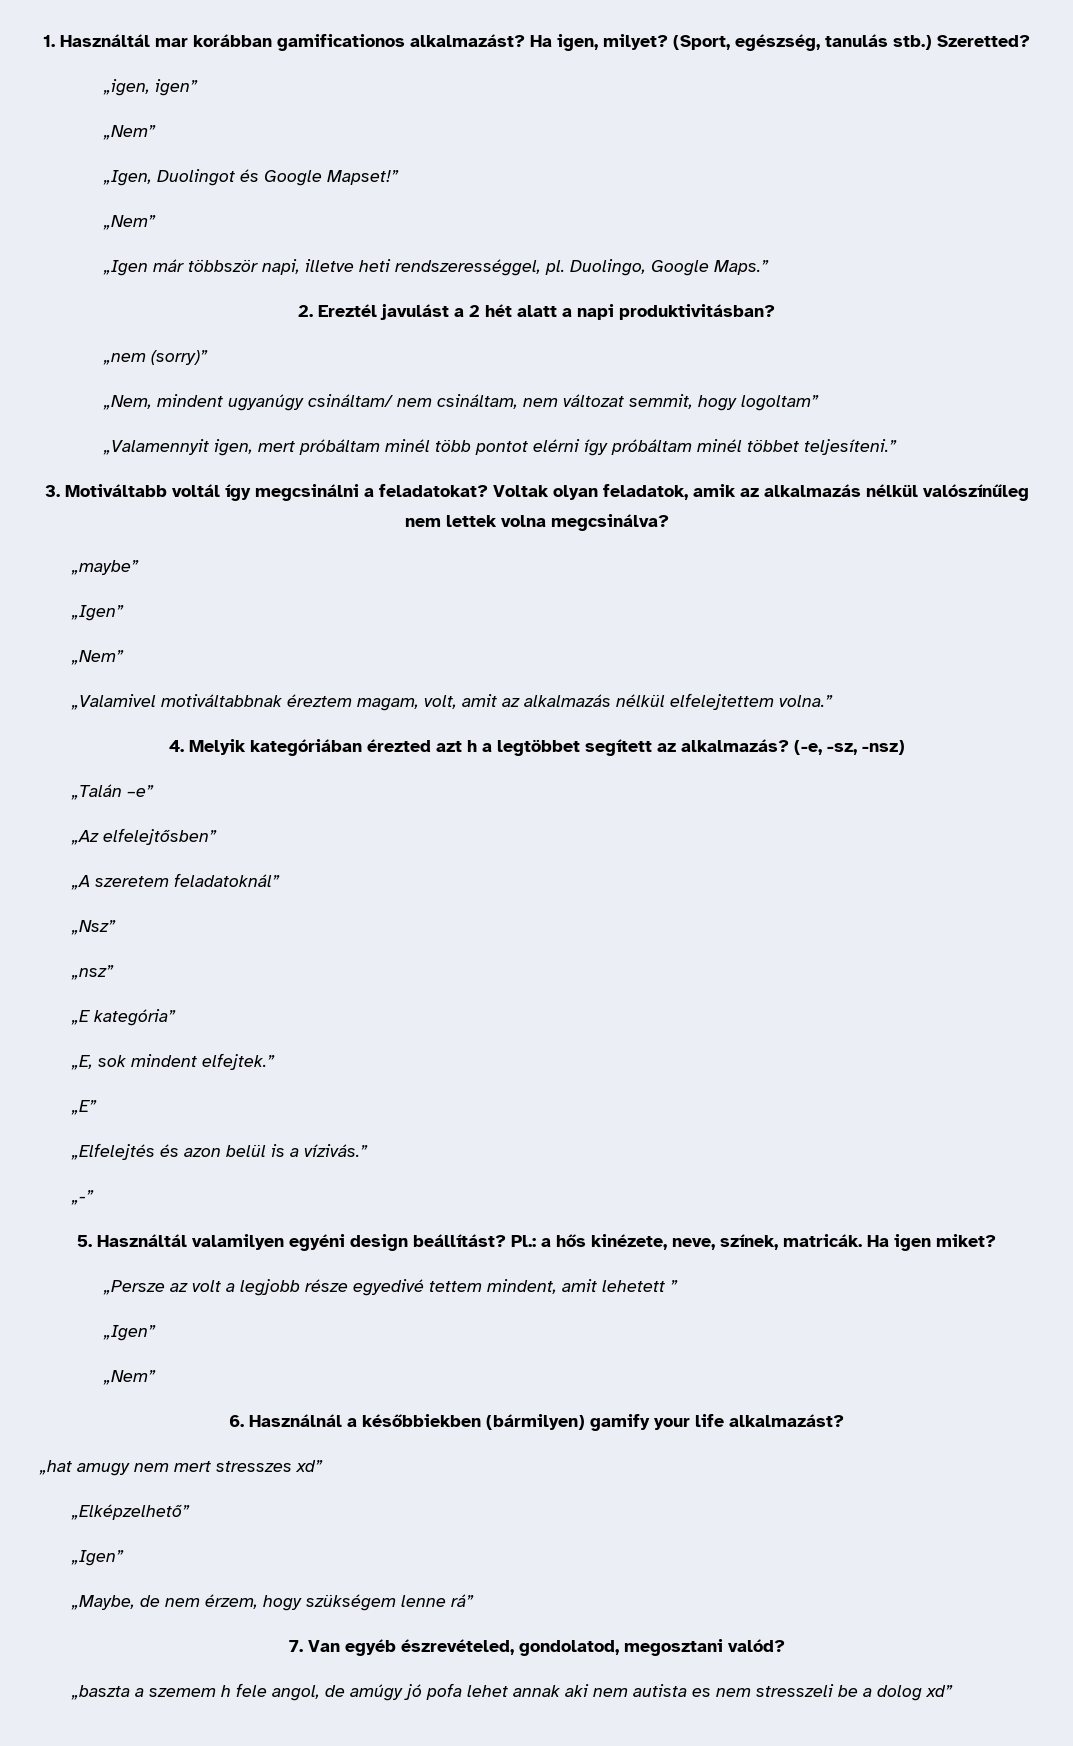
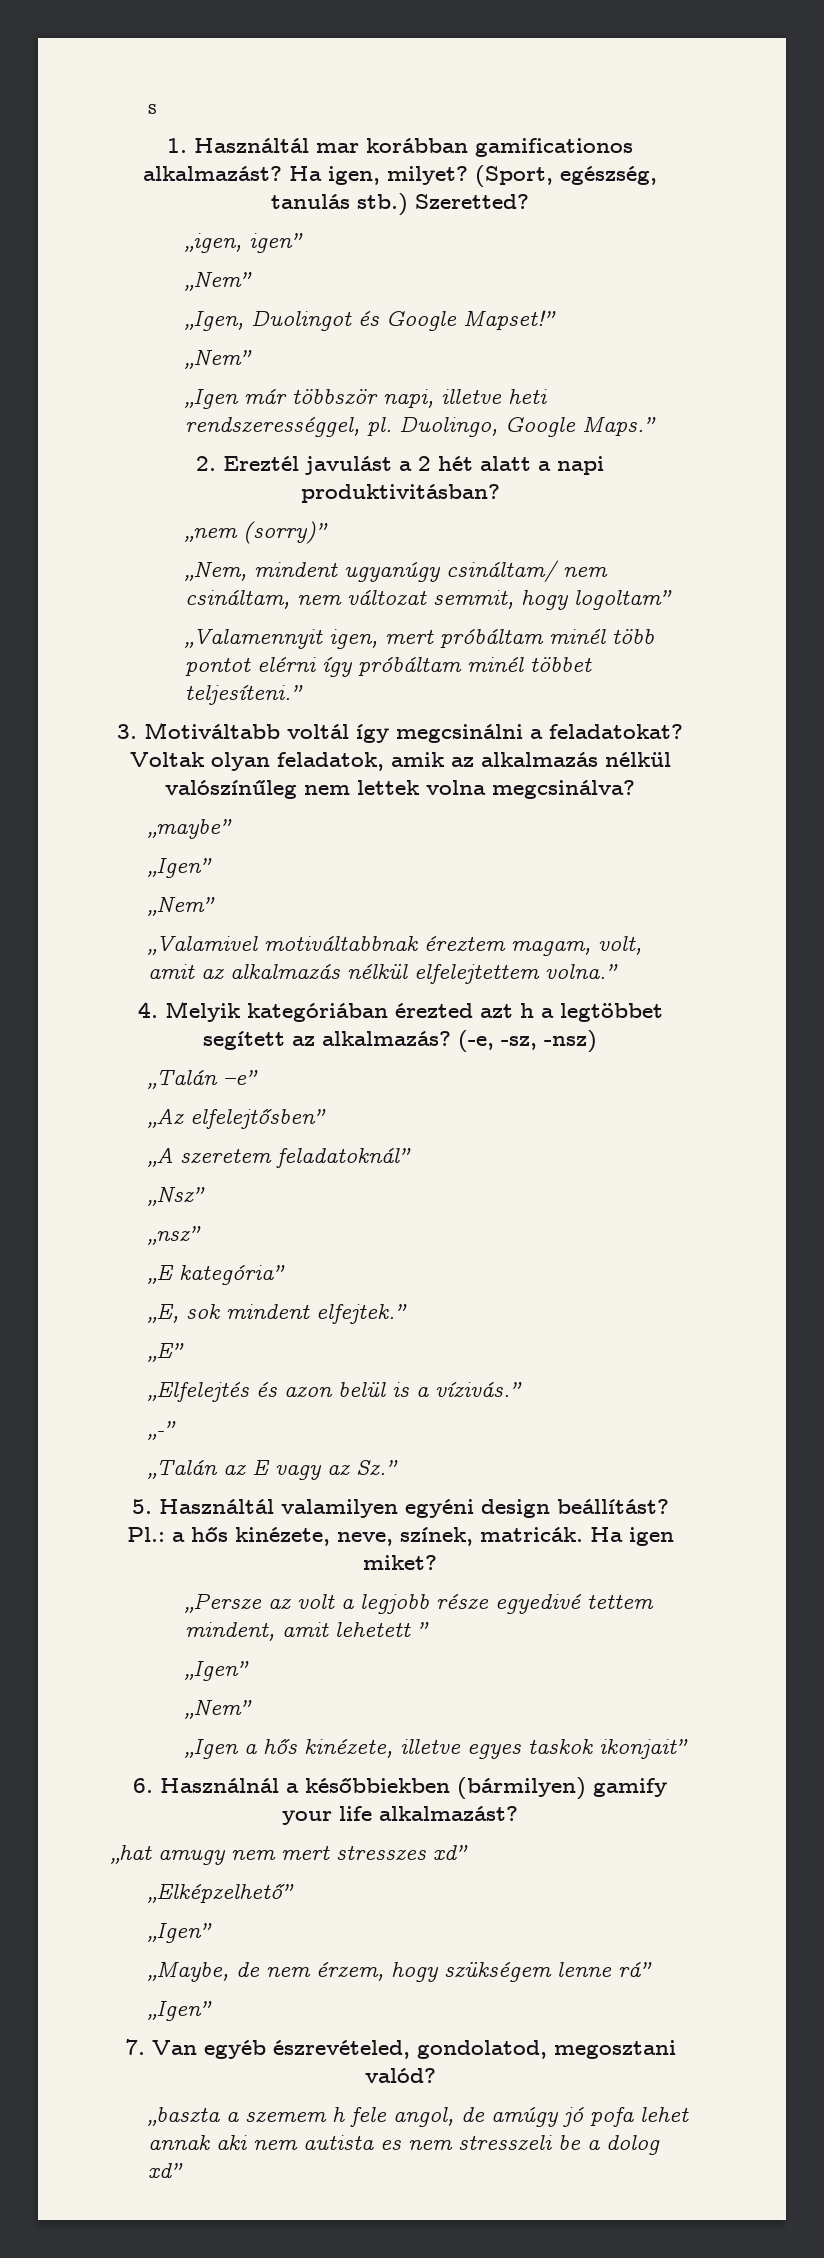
(43, 41) none -> [148,104,158,114] s //
(94, 1197) none -> [148,1460,399,1480] // „Talán az E vagy az Sz.”
(156, 1377) none -> [185,1739,689,1759] // „Igen a hős kinézete, illetve egyes taskok ikonjait”
(474, 1600) none -> [148,2001,213,2021] // „Igen”

